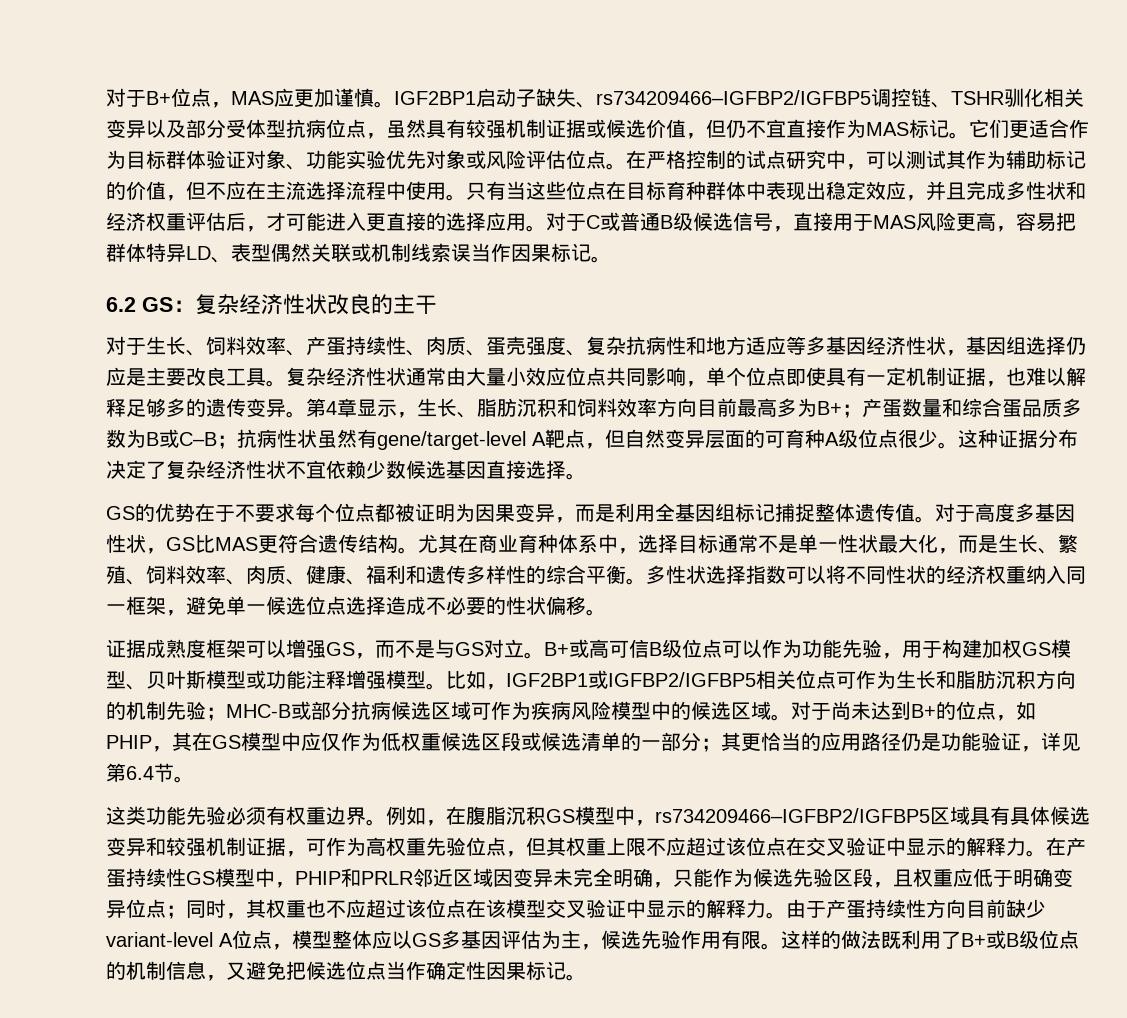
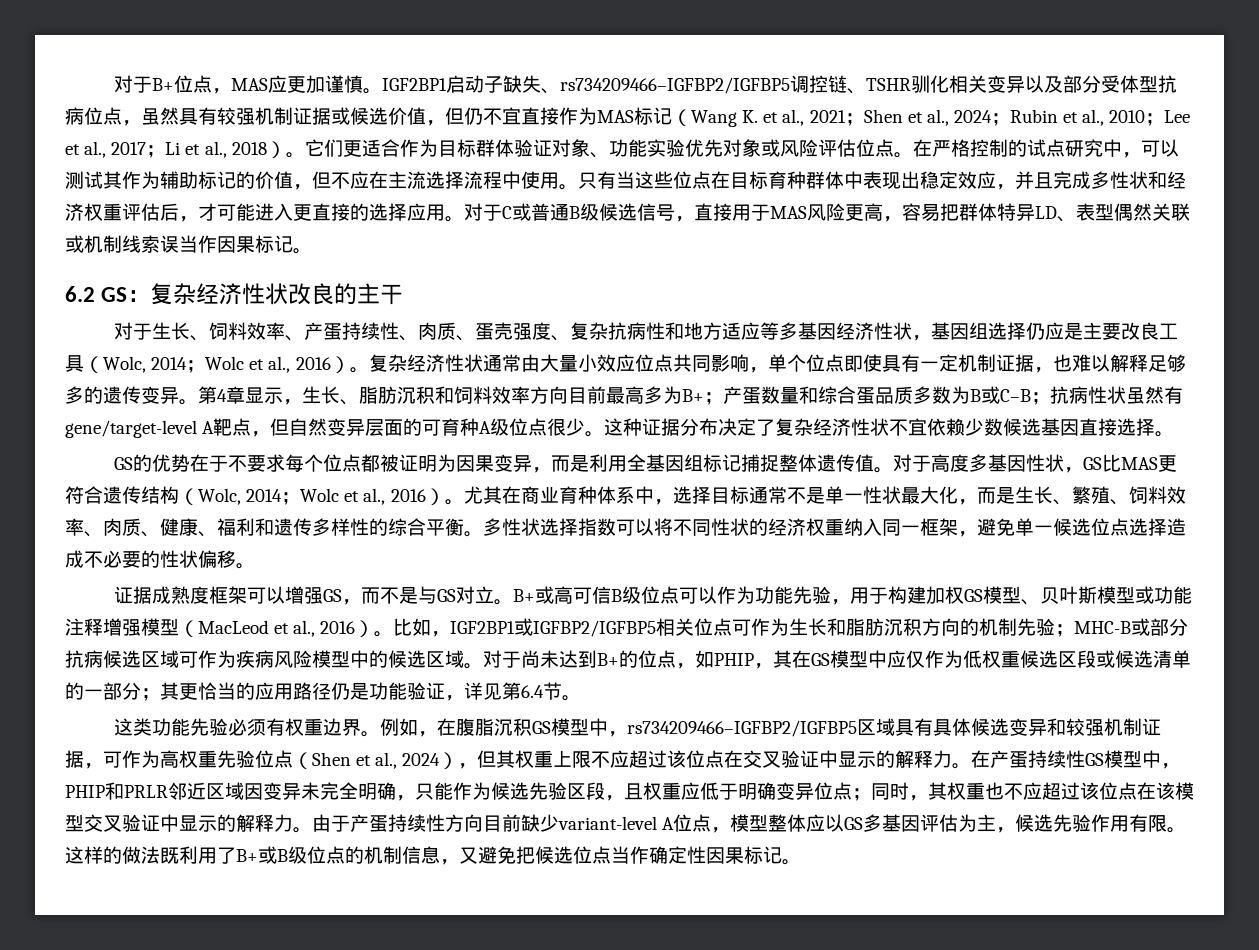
(949, 128) none -> [672,109,1191,127] [65,141,286,158] （Wang K. et al., 2021；Shen et al., 2024；Rubin et al., 2010；Lee et al., 2017；Li et al., 2018）
(266, 377) none -> [84,356,350,373] （Wolc, 2014；Wolc et al., 2016）
(398, 543) none -> [179,488,445,505] （Wolc, 2014；Wolc et al., 2016）
(426, 680) none -> [179,620,375,637] （MacLeod et al., 2016）
(506, 846) none -> [293,752,459,769] （Shen et al., 2024）

